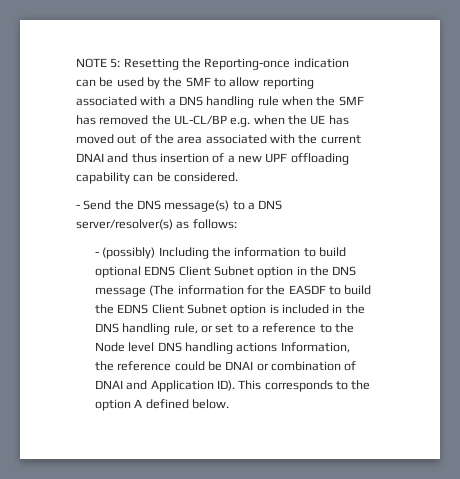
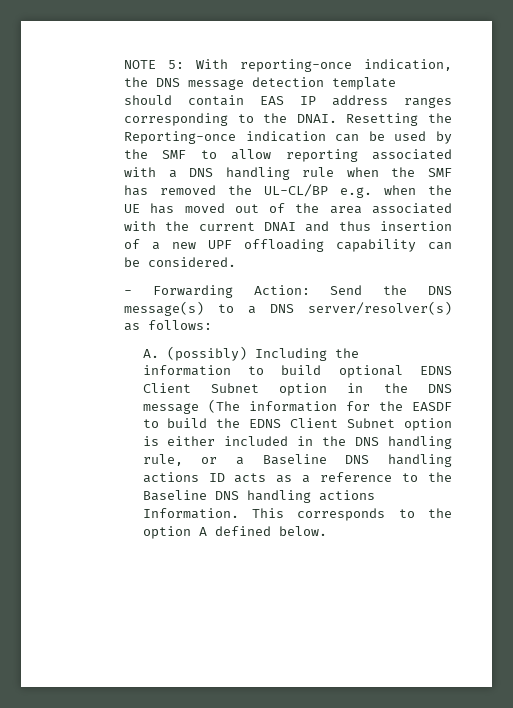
(121, 63) none -> [196,59,452,72] [124,77,397,90] [124,95,452,108] [124,113,337,126] With reporting-once indication, the DNS message detection template should contain EAS IP address ranges corresponding to the DNAI.
(80, 206) none -> [152,285,310,298] Forwarding Action:
[94,251,99,256] - -> [142,349,159,358] A.
(279, 309) none -> [167,436,216,446] either
[215,324,249,333] set to -> [235,454,453,467] [142,472,293,483] a Baseline DNS handling actions ID acts as
[94,342,350,354] [94,361,357,371] [94,380,235,392] Node level DNS handling actions Information, the reference could be DNAI or combination of DNAI and Application ID). -> [142,490,375,503] [142,508,239,519] Baseline DNS handling actions Information.

